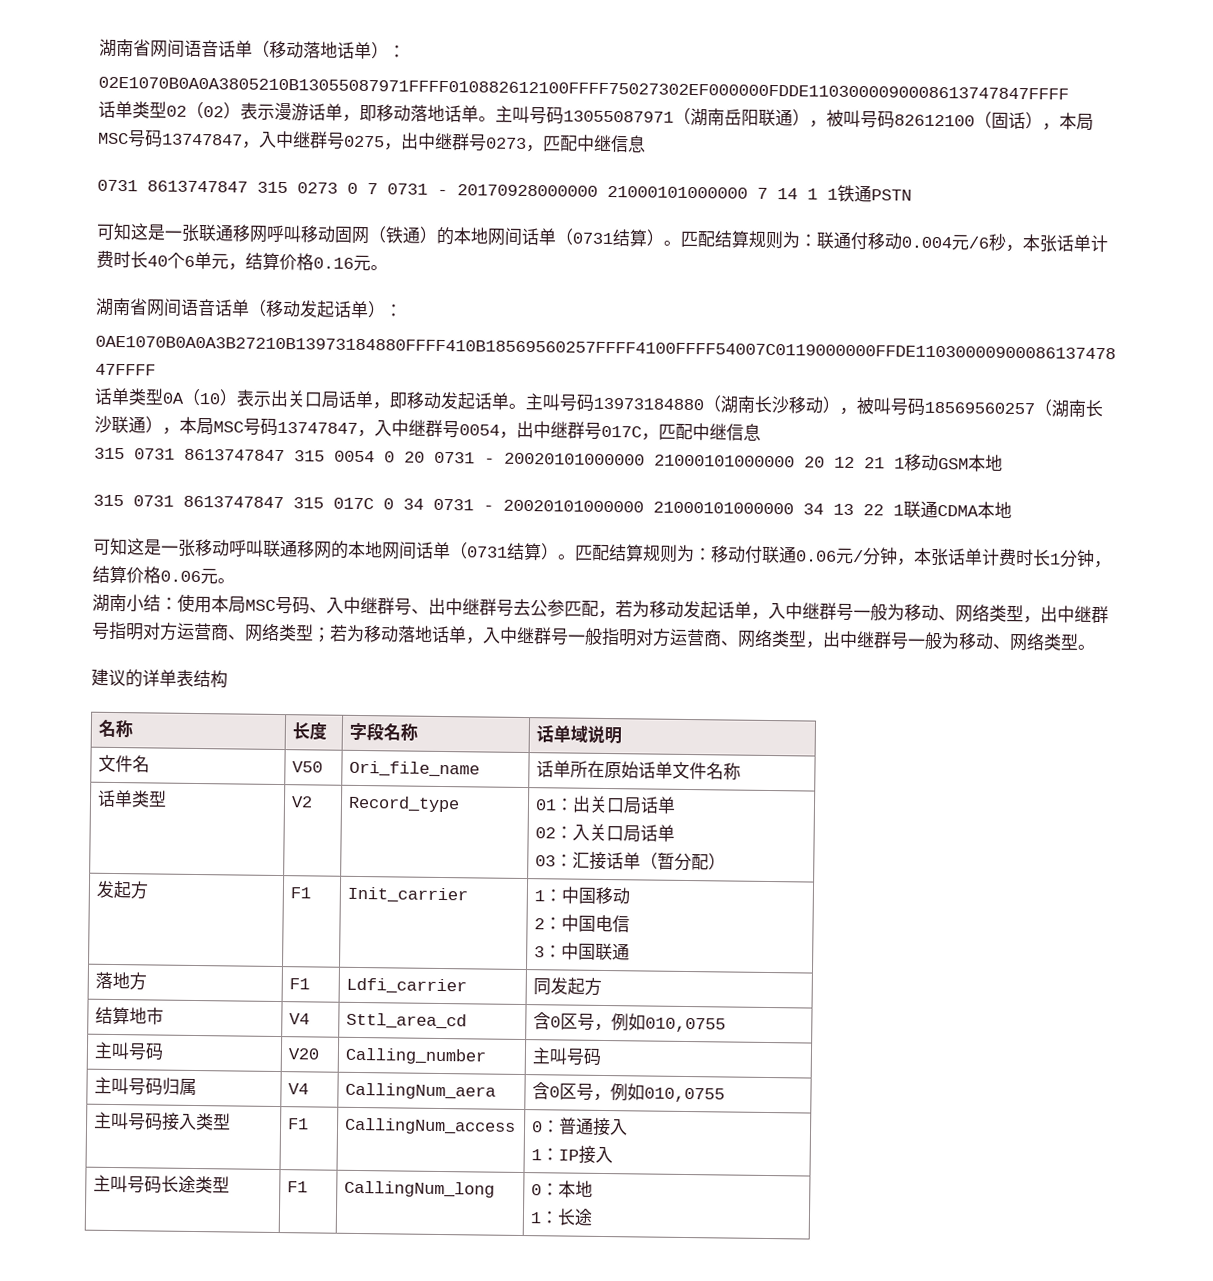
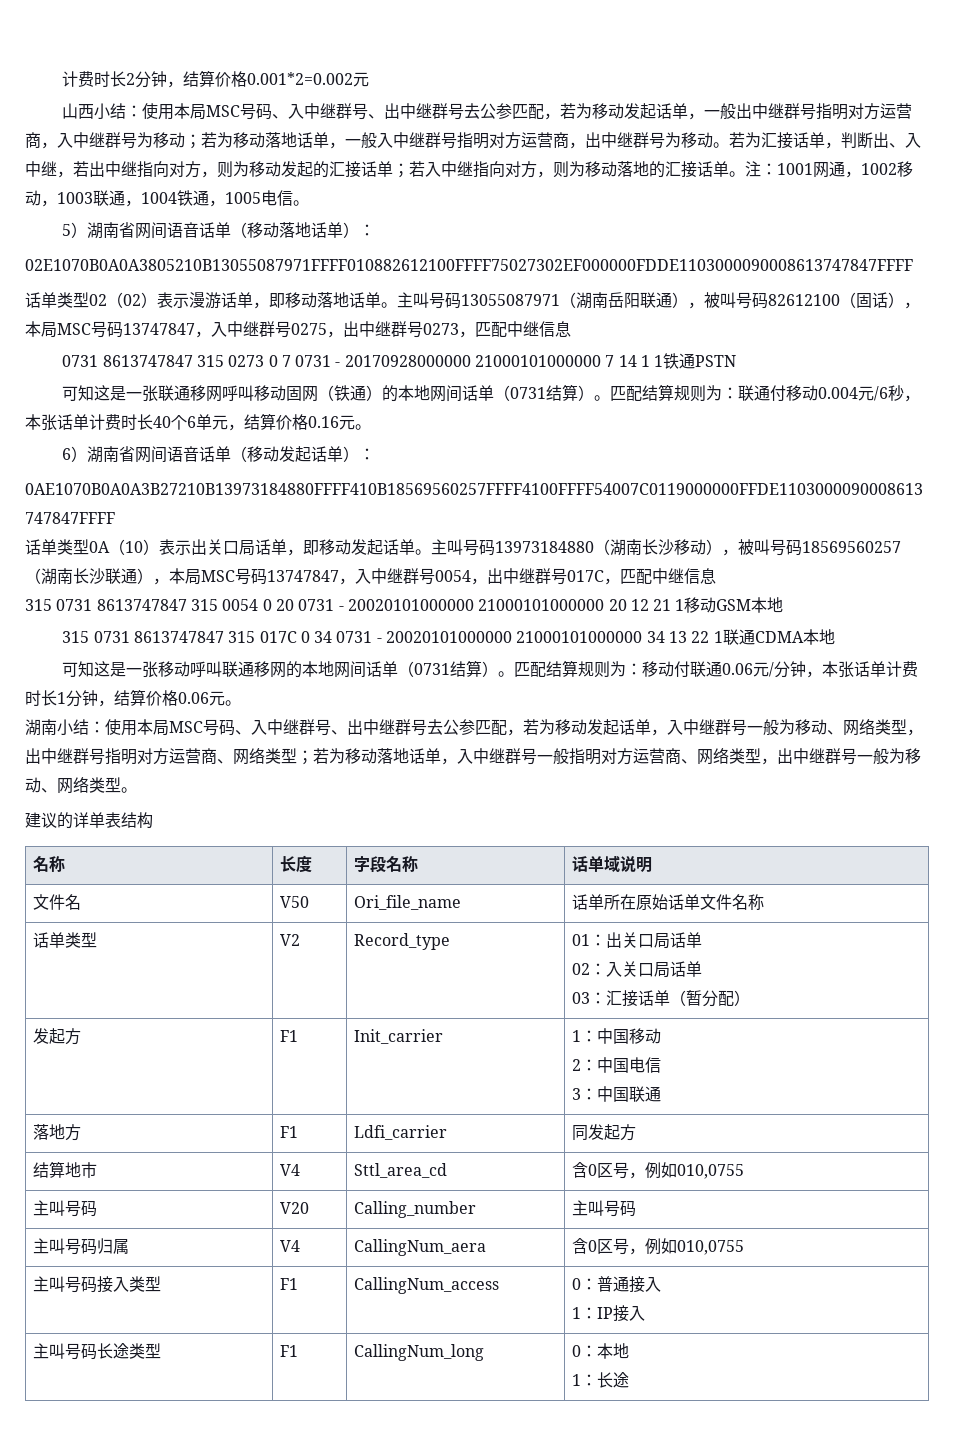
(99, 47) none -> [62,70,370,88] [62,103,913,120] [25,132,921,149] [25,161,913,178] [25,190,309,207] [62,222,88,238] 计费时长2分钟，结算价格0.001*2=0.002元 // 山西小结：使用本局MSC号码、入中继群号、出中继群号去公参匹配，若为移动发起话单，一般出中继群号指明对方运营商，入中继群号为移动；若为移动落地话单，一般入中继群号指明对方运营商，出中继群号为移动。若为汇接话单，判断出、入中继，若出中继指向对方，则为移动发起的汇接话单；若入中继指向对方，则为移动落地的汇接话单。注：1001网通，1002移动，1003联通，1004铁通，1005电信。 // 5）
(388, 268) none -> [62,446,88,462] 6）

